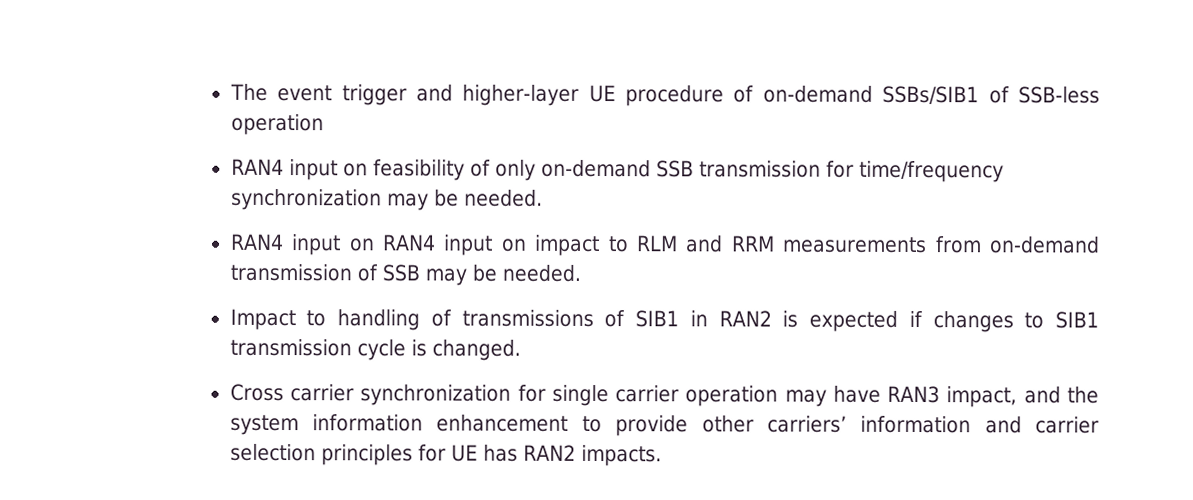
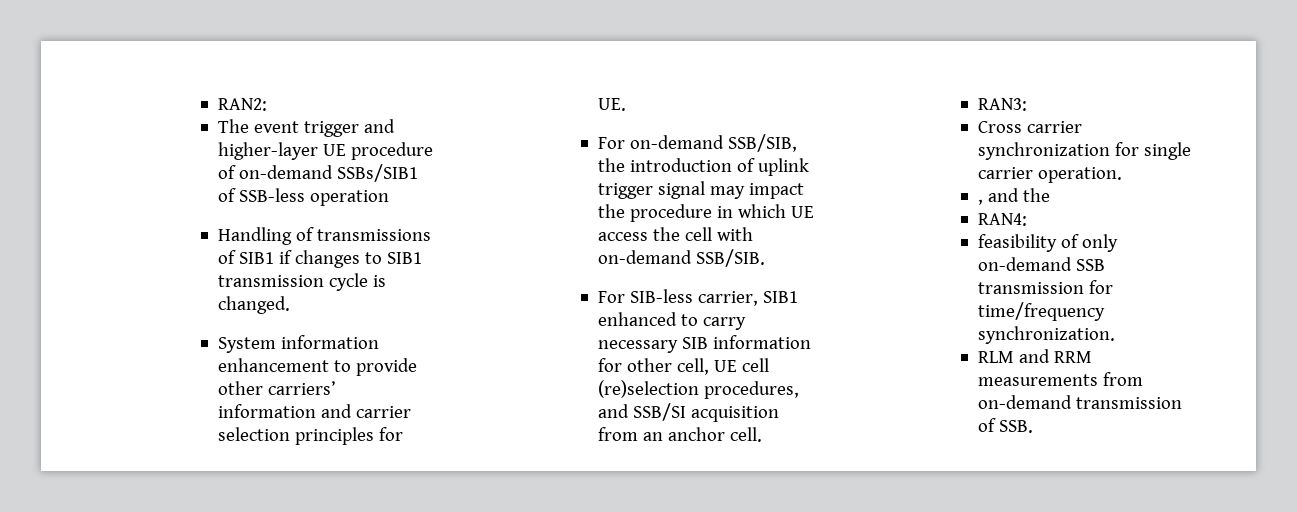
(229, 92) none -> [217,98,267,111] RAN2: //
[230,158,1004,183] [230,188,543,211] [229,233,1101,257] [229,263,581,286] [229,308,899,332] RAN4 input on feasibility of only on-demand SSB transmission for time/frequency synchronization may be needed. // RAN4 input on RAN4 input on impact to RLM and RRM measurements from on-demand transmission of SSB may be needed. // Impact to handling of transmissions of SIB1 in RAN2 is expected -> [217,227,431,245] [217,250,274,264] Handling of transmissions of SIB1
[229,383,1099,408] [229,414,299,436] Cross carrier synchronization for single carrier operation may have RAN3 impact, and the system -> [217,337,276,353] System
[450,444,662,467] UE has RAN2 impacts. -> [597,98,626,111] [597,134,797,152] [597,158,809,176] [597,181,804,199] [597,204,814,222] [597,227,753,241] [597,249,765,267] [597,289,798,306] [597,312,746,330] [597,335,811,353] [597,358,769,375] [597,380,799,399] [597,403,779,422] [597,427,762,442] [977,98,1027,111] [977,121,1082,133] [977,142,1191,160] [977,167,1122,183] [977,188,1050,205] [977,213,1027,226] [977,234,1118,252] [977,257,1105,271] [977,280,1113,294] [977,302,1105,321] [977,326,1115,344] [977,349,1092,363] [977,372,1143,386] [977,395,1182,409] [977,418,1033,433] UE. // For on-demand SSB/SIB, the introduction of uplink trigger signal may impact the procedure in which UE access the cell with on-demand SSB/SIB. // For SIB-less carrier, SIB1 enhanced to carry necessary SIB information for other cell, UE cell (re)selection procedures, and SSB/SI acquisition from an anchor cell. // RAN3: // Cross carrier synchronization for single carrier operation. // , and the // RAN4: // feasibility of only on-demand SSB transmission for time/frequency synchronization. // RLM and RRM measurements from on-demand transmission of SSB.

